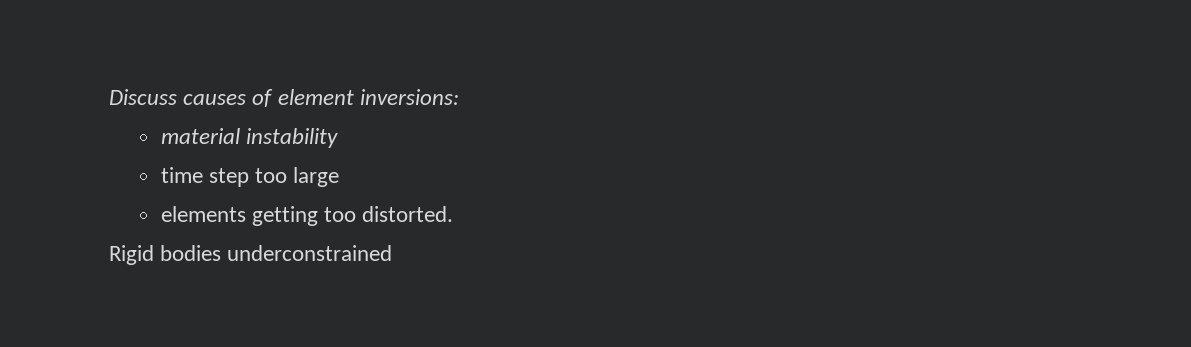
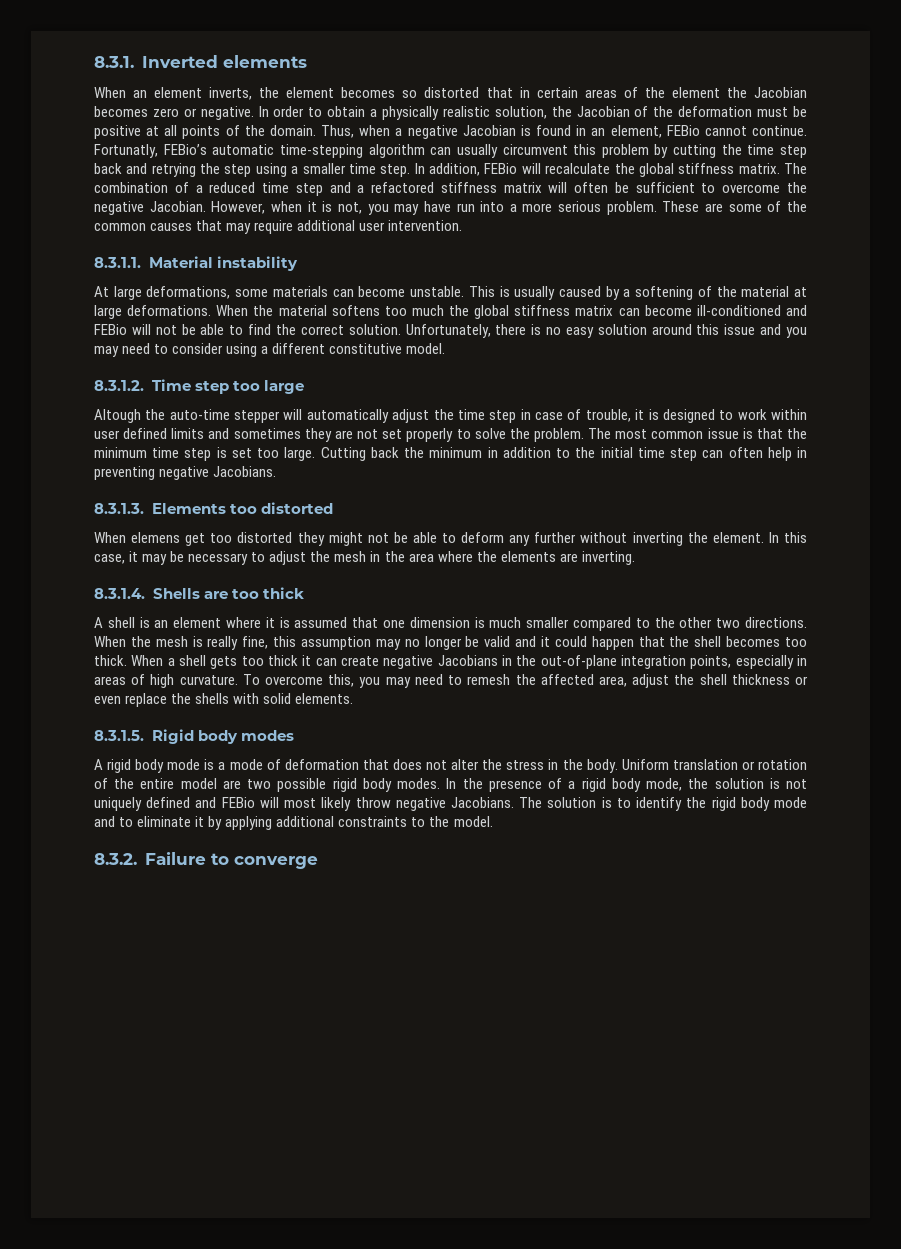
[109,89,459,107] [160,128,338,148] [160,167,340,187] [160,206,454,226] [109,245,393,265] Discuss causes of element inversions: // material instability // time step too large // elements getting too distorted. // Rigid bodies underconstrained -> [94,55,307,68] [94,87,807,100] [94,106,808,120] [94,125,807,139] [94,144,807,158] [94,163,807,177] [94,182,807,196] [94,201,807,215] [94,220,463,234] [94,256,298,271] [94,286,807,300] [94,305,807,319] [94,324,808,338] [94,343,446,357] [94,379,304,394] [94,409,807,423] [94,428,807,442] [94,447,807,461] [94,466,277,480] [94,502,333,514] [94,532,808,546] [94,551,635,565] [94,587,304,599] [94,617,807,631] [94,636,807,650] [94,655,808,669] [94,674,809,688] [94,693,354,707] [94,729,294,744] [94,759,807,773] [94,778,807,792] [94,797,807,811] [94,816,493,830] [94,852,318,869] 8.3.1. Inverted elements // When an element inverts, the element becomes so distorted that in certain areas of the element the Jacobian becomes zero or negative. In order to obtain a physically realistic solution, the Jacobian of the deformation must be positive at all points of the domain. Thus, when a negative Jacobian is found in an element, FEBio cannot continue. Fortunatly, FEBio’s automatic time-stepping algorithm can usually circumvent this problem by cutting the time step back and retrying the step using a smaller time step. In addition, FEBio will recalculate the global stiffness matrix. The combination of a reduced time step and a refactored stiffness matrix will often be sufficient to overcome the negative Jacobian. However, when it is not, you may have run into a more serious problem. These are some of the common causes that may require additional user intervention. // 8.3.1.1. Material instability // At large deformations, some materials can become unstable. This is usually caused by a softening of the material at large deformations. When the material softens too much the global stiffness matrix can become ill-conditioned and FEBio will not be able to find the correct solution. Unfortunately, there is no easy solution around this issue and you may need to consider using a different constitutive model. // 8.3.1.2. Time step too large // Altough the auto-time stepper will automatically adjust the time step in case of trouble, it is designed to work within user defined limits and sometimes they are not set properly to solve the problem. The most common issue is that the minimum time step is set too large. Cutting back the minimum in addition to the initial time step can often help in preventing negative Jacobians. // 8.3.1.3. Elements too distorted // When elemens get too distorted they might not be able to deform any further without inverting the element. In this case, it may be necessary to adjust the mesh in the area where the elements are inverting. // 8.3.1.4. Shells are too thick // A shell is an element where it is assumed that one dimension is much smaller compared to the other two directions. When the mesh is really fine, this assumption may no longer be valid and it could happen that the shell becomes too thick. When a shell gets too thick it can create negative Jacobians in the out-of-plane integration points, especially in areas of high curvature. To overcome this, you may need to remesh the affected area, adjust the shell thickness or even replace the shells with solid elements. // 8.3.1.5. Rigid body modes // A rigid body mode is a mode of deformation that does not alter the stress in the body. Uniform translation or rotation of the entire model are two possible rigid body modes. In the presence of a rigid body mode, the solution is not uniquely defined and FEBio will most likely throw negative Jacobians. The solution is to identify the rigid body mode and to eliminate it by applying additional constraints to the model. // 8.3.2. Failure to converge

